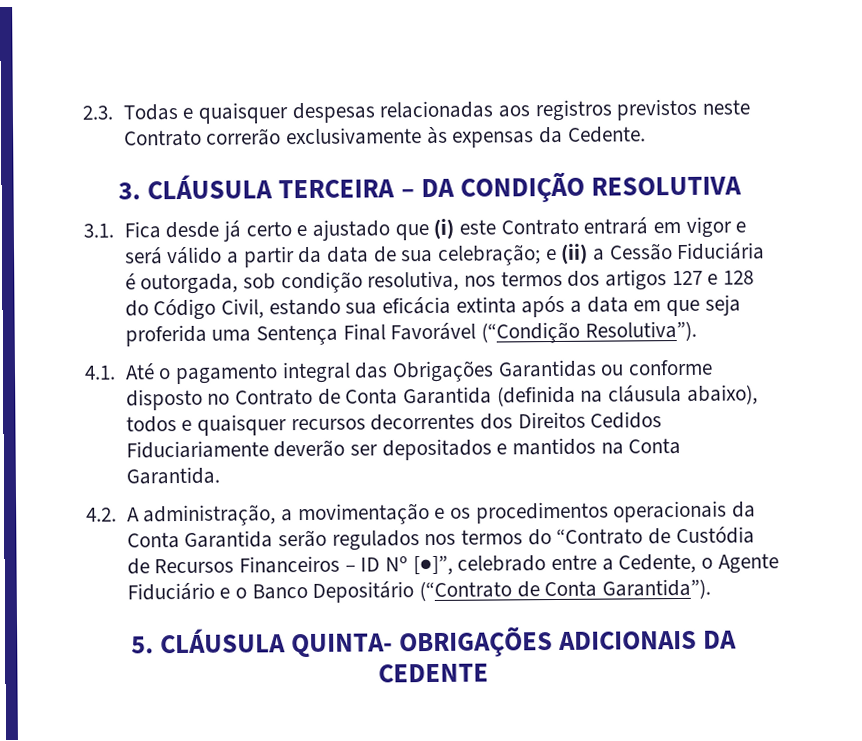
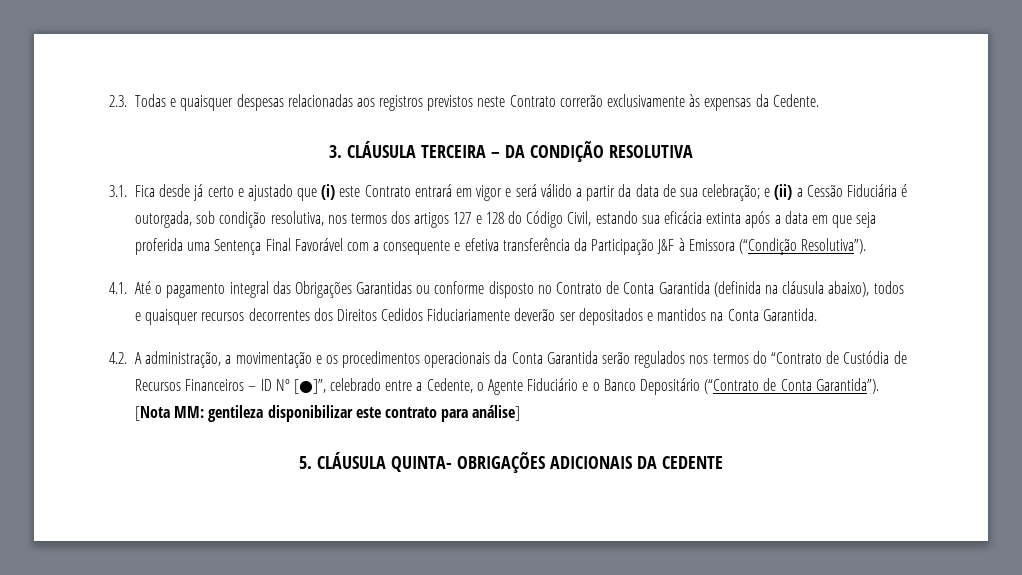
(477, 331) none -> [346,238,735,255] com a consequente e efetiva transferência da Participação J&F à Emissora
(711, 589) none -> [134,405,521,422] [Nota MM: gentileza disponibilizar este contrato para análise]

